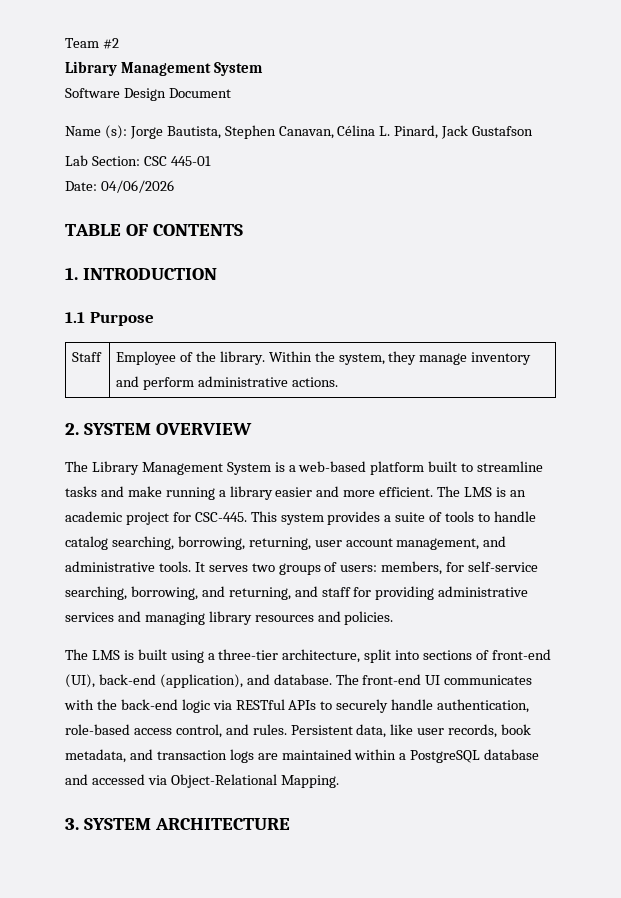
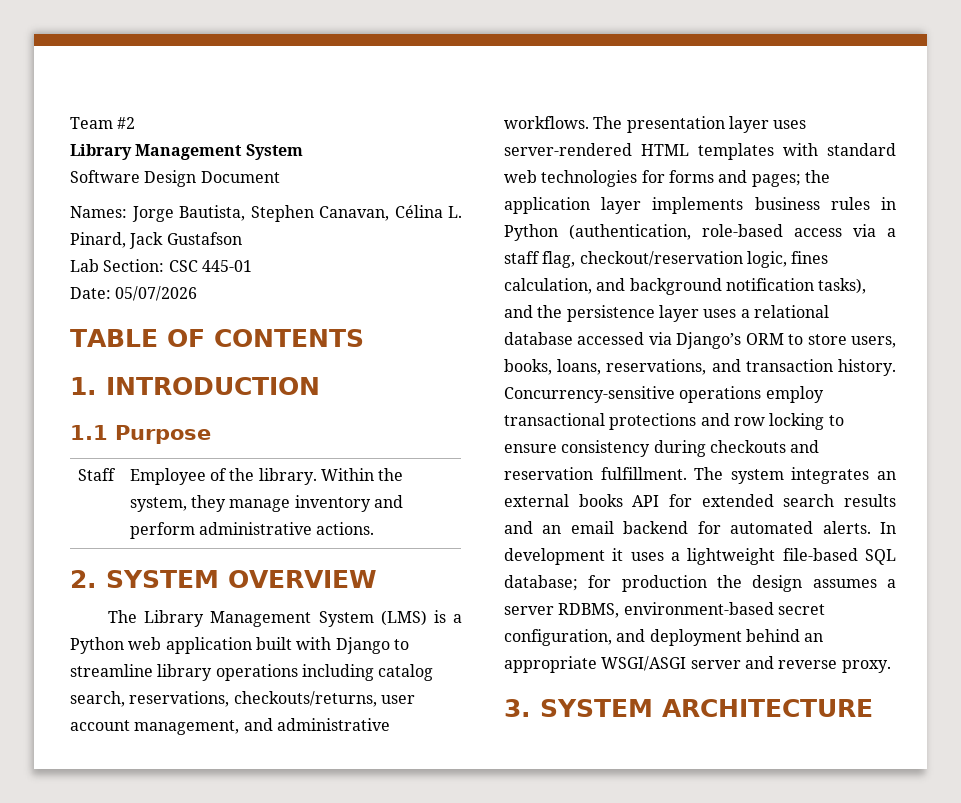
[65,125,127,139] Name (s): -> [70,206,127,218] Names:
[100,180,174,193] 04/06/2026 -> [115,286,198,301] 05/07/2026
(271, 468) none -> [380,610,427,626] (LMS)
[298,461,544,475] [65,486,526,500] [65,511,536,525] [65,536,311,550] web-based platform built to streamline tasks and make running a library easier and more efficient. The LMS is an academic project for CSC-445. This system provides a suite of tools to handle catalog searching, borrowing, returning, -> [70,637,409,654] [70,664,434,681] [70,691,377,707] Python web application built with Django to streamline library operations including catalog search, reservations, checkouts/returns,
[158,561,539,575] [65,586,529,600] [65,611,394,625] [65,649,551,663] [65,674,533,688] [64,699,530,713] [65,724,532,738] [65,749,540,763] [65,774,339,788] tools. It serves two groups of users: members, for self-service searching, borrowing, and returning, and staff for providing administrative services and managing library resources and policies. // The LMS is built using a three-tier architecture, split into sections of front-end (UI), back-end (application), and database. The front-end UI communicates with the back-end logic via RESTful APIs to securely handle authentication, role-based access control, and rules. Persistent data, like user records, book metadata, and transaction logs are maintained within a PostgreSQL database and accessed via Object-Relational Mapping. -> [504,116,807,133] [504,143,896,160] [504,170,830,187] [504,197,896,214] [504,224,896,241] [504,251,829,268] [504,278,867,295] [504,305,829,322] [504,332,896,349] [504,359,896,376] [504,386,824,403] [504,413,844,430] [504,440,820,457] [504,467,896,484] [504,494,896,507] [504,521,896,534] [504,548,896,565] [504,575,896,592] [504,602,825,618] [504,629,824,646] [504,656,891,673] workflows. The presentation layer uses server-rendered HTML templates with standard web technologies for forms and pages; the application layer implements business rules in Python (authentication, role-based access via a staff flag, checkout/reservation logic, fines calculation, and background notification tasks), and the persistence layer uses a relational database accessed via Django’s ORM to store users, books, loans, reservations, and transaction history. Concurrency-sensitive operations employ transactional protections and row locking to ensure consistency during checkouts and reservation fulfillment. The system integrates an external books API for extended search results and an email backend for automated alerts. In development it uses a lightweight file-based SQL database; for production the design assumes a server RDBMS, environment-based secret configuration, and deployment behind an appropriate WSGI/ASGI server and reverse proxy.

